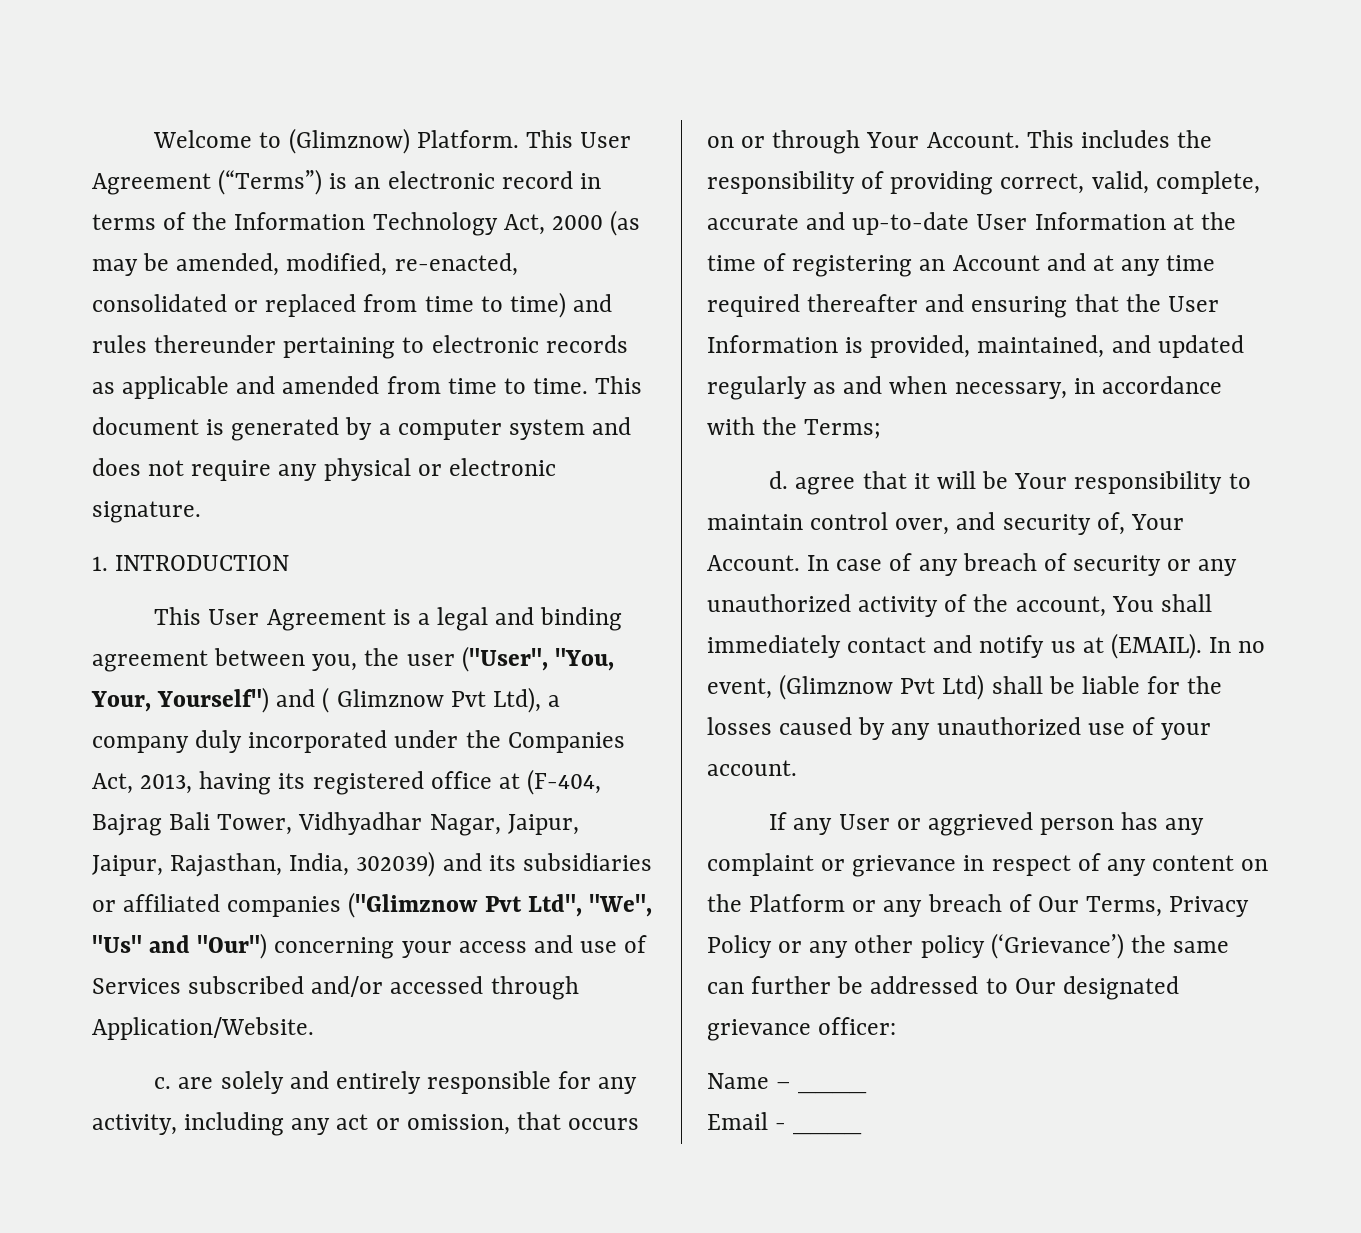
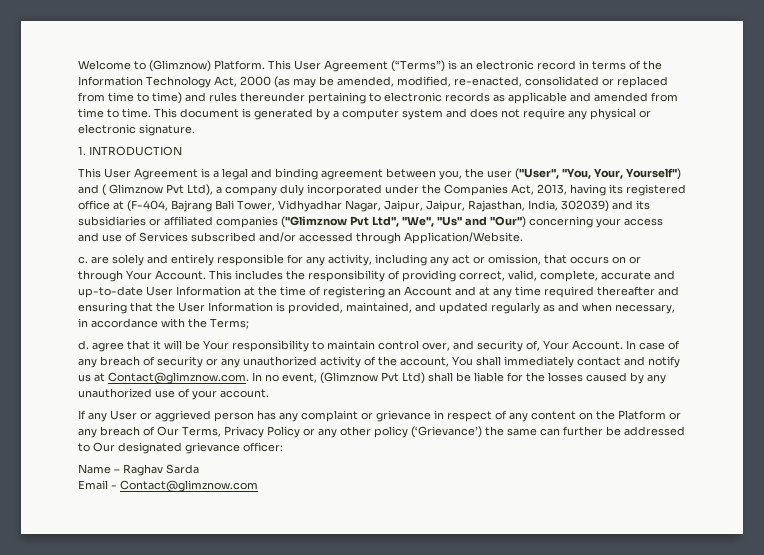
[92,814,162,836] Bajrag -> [171,200,212,212] Bajrang
[1110,633,1202,659] (EMAIL). -> [108,372,249,384] Contact@glimznow.com.
[798,1089,868,1094] ____ -> [123,464,199,476] Raghav Sarda
[793,1130,863,1135] ____ -> [120,480,258,492] Contact@glimznow.com

